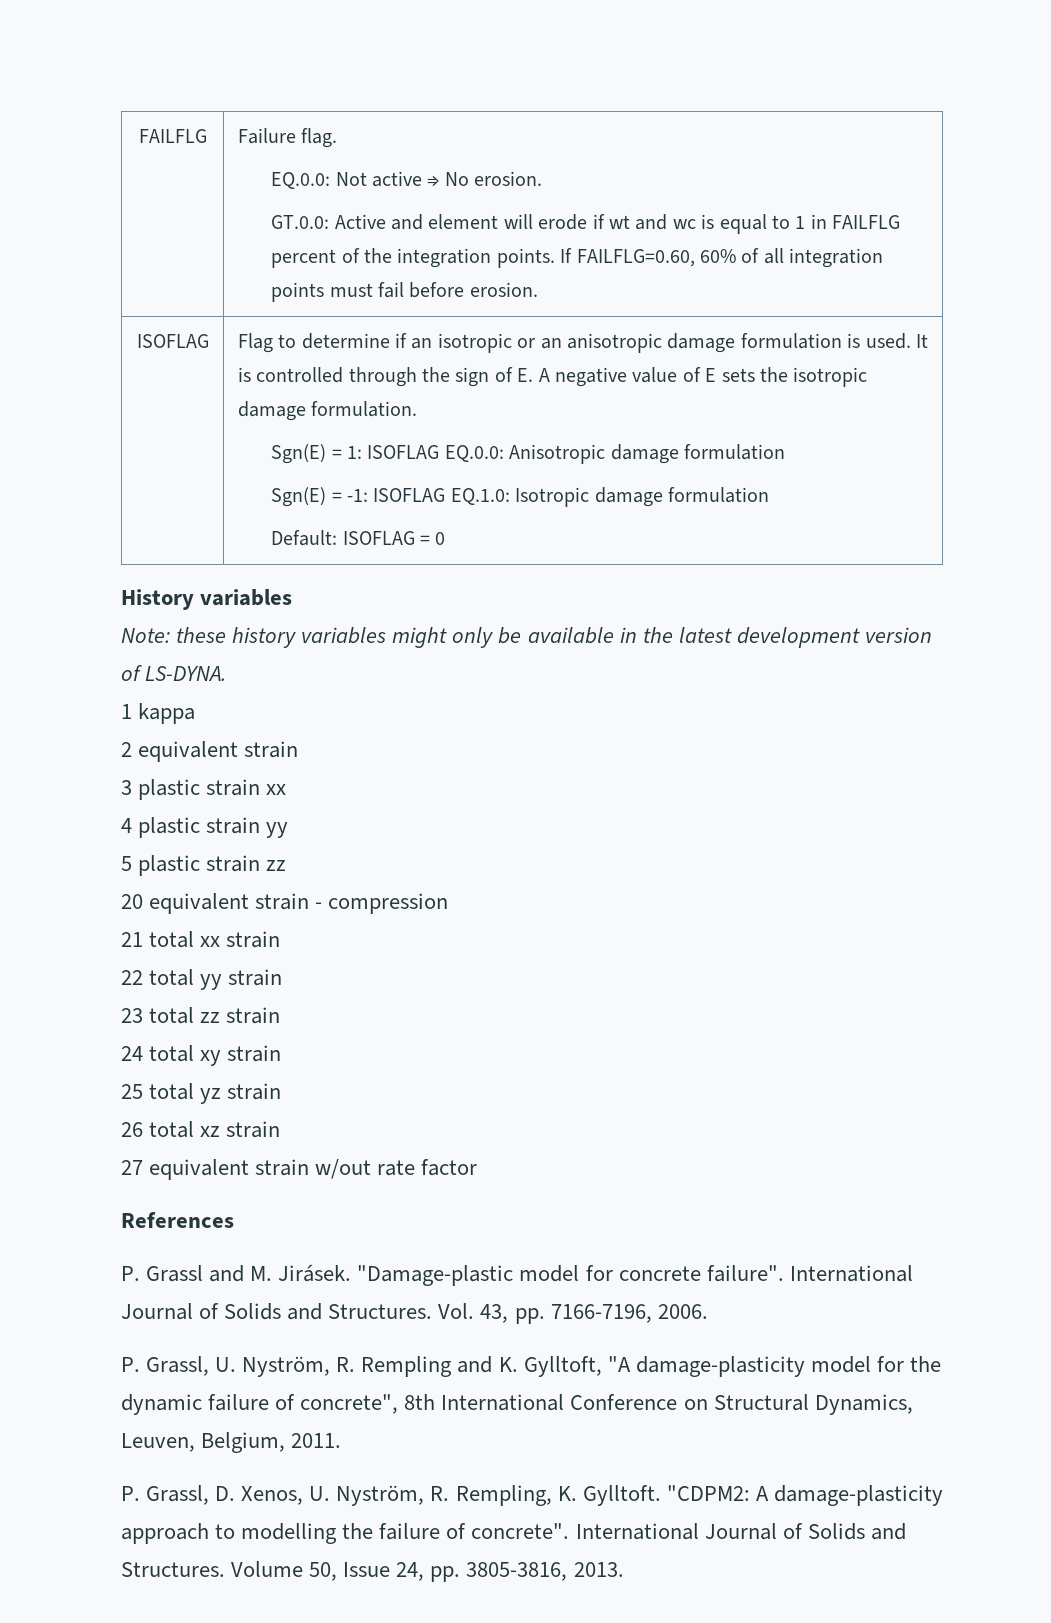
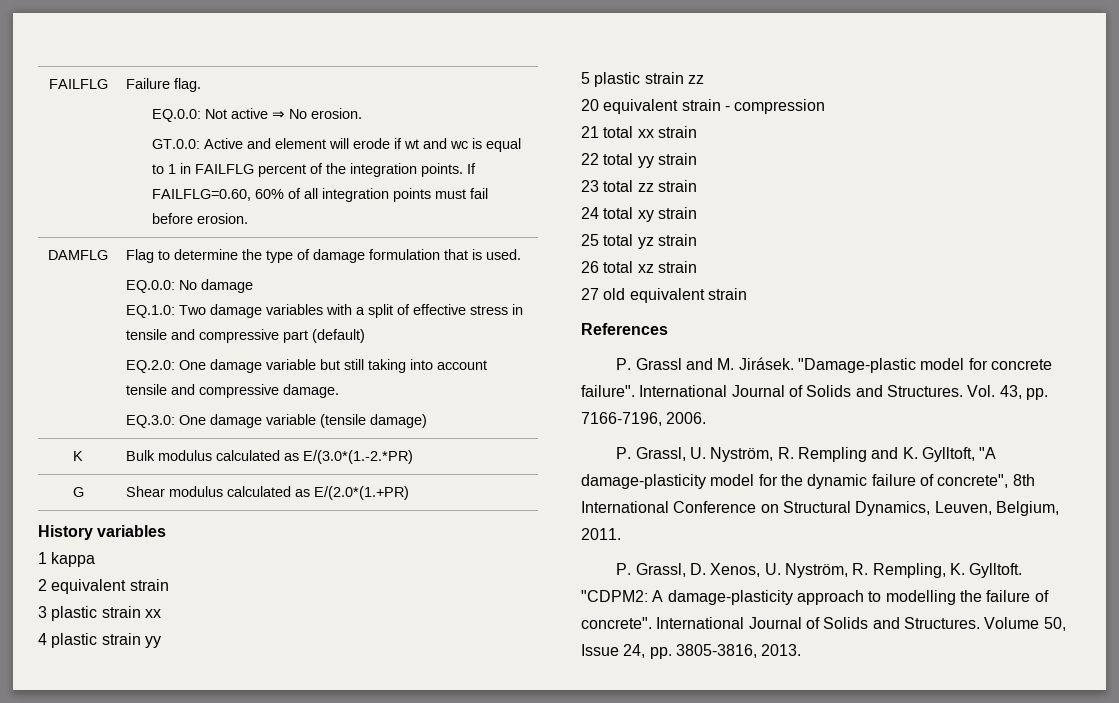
[136,334,209,348] ISOFLAG -> [48,250,108,260] DAMFLG
[395,333,842,353] if an isotropic or an anisotropic damage formulation -> [242,249,469,263] the type of damage formulation that
[916,334,929,348] [237,367,868,387] [237,401,418,421] [271,444,785,464] [271,487,769,507] [271,530,446,546] [121,589,293,610] [121,627,932,648] [121,665,227,681] It is controlled through the sign of E. A negative value of E sets the isotropic damage formulation. // Sgn(E) = 1: ISOFLAG EQ.0.0: Anisotropic damage formulation // Sgn(E) = -1: ISOFLAG EQ.1.0: Isotropic damage formulation // Default: ISOFLAG = 0 // History variables // Note: these history variables might only be available in the latest development version of LS-DYNA. -> [126,279,254,293] [126,304,524,318] [126,329,366,343] [126,359,488,373] [126,384,340,398] [126,414,428,428] [73,451,83,461] [126,450,414,464] [72,487,84,497] [126,486,410,500] [38,525,167,540] // EQ.0.0: No damage // EQ.1.0: Two damage variables with a split of effective stress in tensile and compressive part (default) // EQ.2.0: One damage variable but still taking into account tensile and compressive damage. // EQ.3.0: One damage variable (tensile damage) // K | Bulk modulus calculated as E/(3.0*(1.-2.*PR) // G | Shear modulus calculated as E/(2.0*(1.+PR) // History variables
[149,1159,478,1180] equivalent strain w/out rate factor -> [603,288,747,303] old equivalent strain

